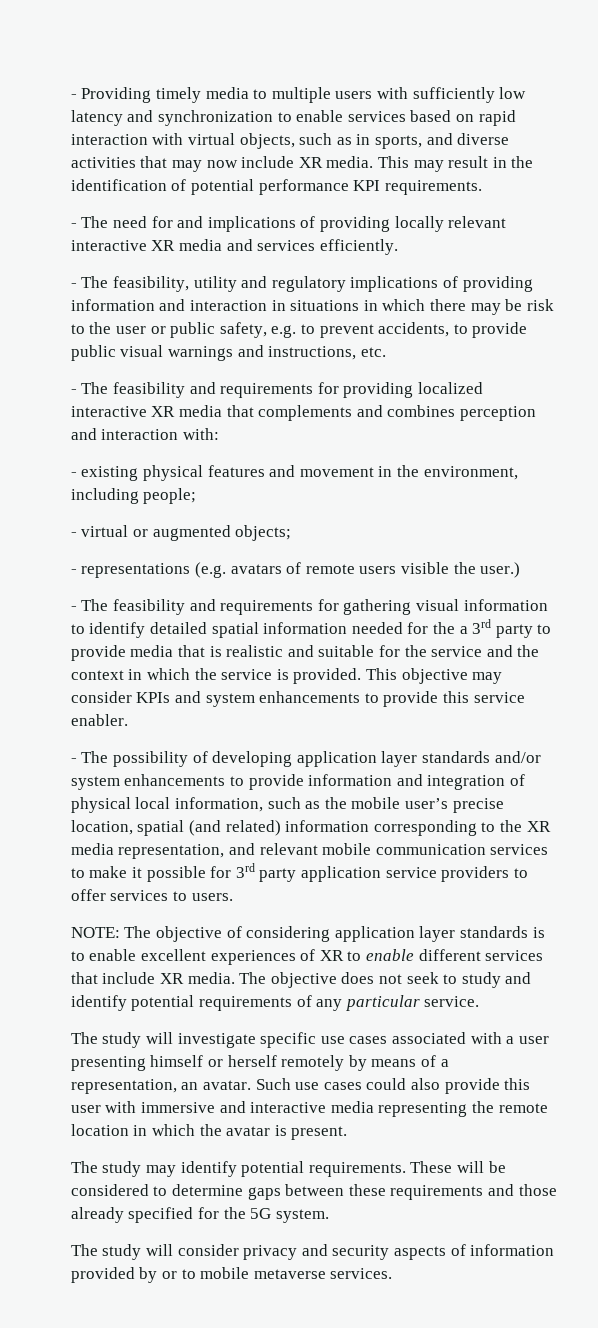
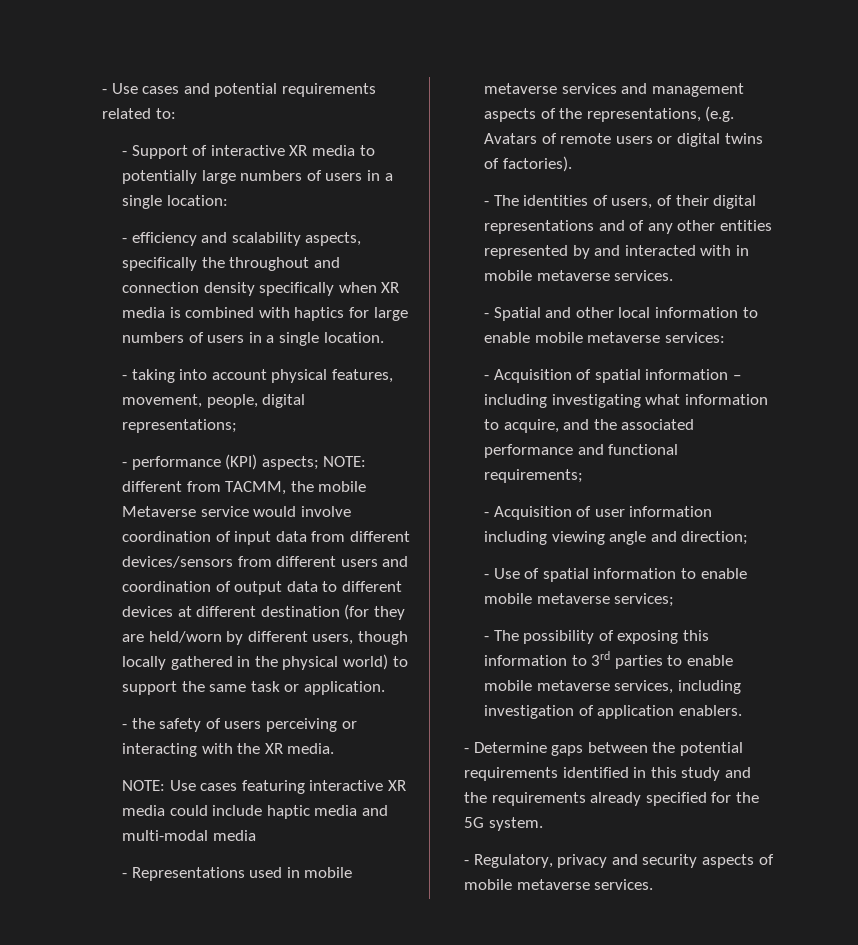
[70,87,527,103] [70,110,516,126] [70,133,510,149] [70,156,534,172] [70,179,482,195] [70,216,507,232] [70,239,398,255] [70,276,533,292] [70,299,554,315] [70,322,528,338] [70,345,386,361] [70,382,483,398] [70,405,536,421] [70,428,219,440] [70,465,518,481] [70,488,197,504] [70,525,292,541] [70,562,521,578] [70,599,548,615] [70,619,552,638] [70,645,540,661] [70,668,503,684] [70,691,525,707] [70,714,128,726] [70,751,541,767] [70,774,525,790] [70,797,504,813] [70,820,551,836] [70,843,549,859] [70,863,528,882] [70,889,233,901] [70,926,545,942] [70,949,544,965] [70,972,532,988] [70,995,480,1011] [70,1032,549,1048] [70,1055,449,1071] [70,1078,531,1094] [70,1101,548,1117] [70,1124,348,1140] [70,1161,506,1177] [70,1184,557,1200] - Providing timely media to multiple users with sufficiently low latency and synchronization to enable services based on rapid interaction with virtual objects, such as in sports, and diverse activities that may now include XR media. This may result in the identification of potential performance KPI requirements. // - The need for and implications of providing locally relevant interactive XR media and services efficiently. // - The feasibility, utility and regulatory implications of providing information and interaction in situations in which there may be risk to the user or public safety, e.g. to prevent accidents, to provide public visual warnings and instructions, etc. // - The feasibility and requirements for providing localized interactive XR media that complements and combines perception and interaction with: // - existing physical features and movement in the environment, including people; // - virtual or augmented objects; // - representations (e.g. avatars of remote users visible the user.) // - The feasibility and requirements for gathering visual information to identify detailed spatial information needed for the a 3rd party to provide media that is realistic and suitable for the service and the context in which the service is provided. This objective may consider KPIs and system enhancements to provide this service enabler. // - The possibility of developing application layer standards and/or system enhancements to provide information and integration of physical local information, such as the mobile user’s precise location, spatial (and related) information corresponding to the XR media representation, and relevant mobile communication services to make it possible for 3rd party application service providers to offer services to users. // NOTE: The objective of considering application layer standards is to enable excellent experiences of XR to enable different services that include XR media. The objective does not seek to study and identify potential requirements of any particular service. // The study will investigate specific use cases associated with a user presenting himself or herself remotely by means of a representation, an avatar. Such use cases could also provide this user with immersive and interactive media representing the remote location in which the avatar is present. // The study may identify potential requirements. These will be considered to determine gaps between these requirements and those -> [101,83,376,97] [101,108,176,119] [121,145,375,159] [121,170,393,184] [121,195,228,209] [121,232,362,246] [121,257,340,271] [121,282,400,296] [121,307,408,321] [121,332,384,346] [121,369,393,383] [121,394,306,408] [121,419,237,433] [121,454,367,470] [121,481,367,495] [121,506,351,517] [121,531,410,545] [121,556,409,568] [121,581,402,595] [121,604,405,620] [121,631,408,645] [121,654,408,670] [121,681,385,695] [121,718,357,732] [121,743,335,757] [121,780,406,794] [121,805,388,819] [121,830,256,841] [121,867,353,881] [483,83,744,97] [483,106,735,122] [483,133,763,147] [483,156,572,172] [483,195,757,209] [483,220,772,234] [483,245,749,259] [483,270,674,281] [483,307,758,321] [483,332,725,343] [483,369,741,383] [483,394,768,408] [483,419,695,433] [483,444,679,458] [483,469,583,483] [483,506,713,520] [483,531,749,545] [483,568,747,582] [483,593,675,607] [483,630,709,644] [483,651,733,669] [483,680,741,694] [483,705,742,719] [463,742,743,756] [463,767,751,781] [463,792,586,806] - Use cases and potential requirements related to: // - Support of interactive XR media to potentially large numbers of users in a single location: // - efficiency and scalability aspects, specifically the throughout and connection density specifically when XR media is combined with haptics for large numbers of users in a single location. // - taking into account physical features, movement, people, digital representations; // - performance (KPI) aspects; NOTE: different from TACMM, the mobile Metaverse service would involve coordination of input data from different devices/sensors from different users and coordination of output data to different devices at different destination (for they are held/worn by different users, though locally gathered in the physical world) to support the same task or application. // - the safety of users perceiving or interacting with the XR media. // NOTE: Use cases featuring interactive XR media could include haptic media and multi-modal media // - Representations used in mobile metaverse services and management aspects of the representations, (e.g. Avatars of remote users or digital twins of factories). // - The identities of users, of their digital representations and of any other entities represented by and interacted with in mobile metaverse services. // - Spatial and other local information to enable mobile metaverse services: // - Acquisition of spatial information – including investigating what information to acquire, and the associated performance and functional requirements; // - Acquisition of user information including viewing angle and direction; // - Use of spatial information to enable mobile metaverse services; // - The possibility of exposing this information to 3rd parties to enable mobile metaverse services, including investigation of application enablers. // - Determine gaps between the potential requirements identified in this study and the requirements
[70,1244,239,1260] The study will consider -> [463,854,553,868] - Regulatory,
[470,1244,555,1256] [70,1267,196,1283] information provided by or to -> (774, 859) none

